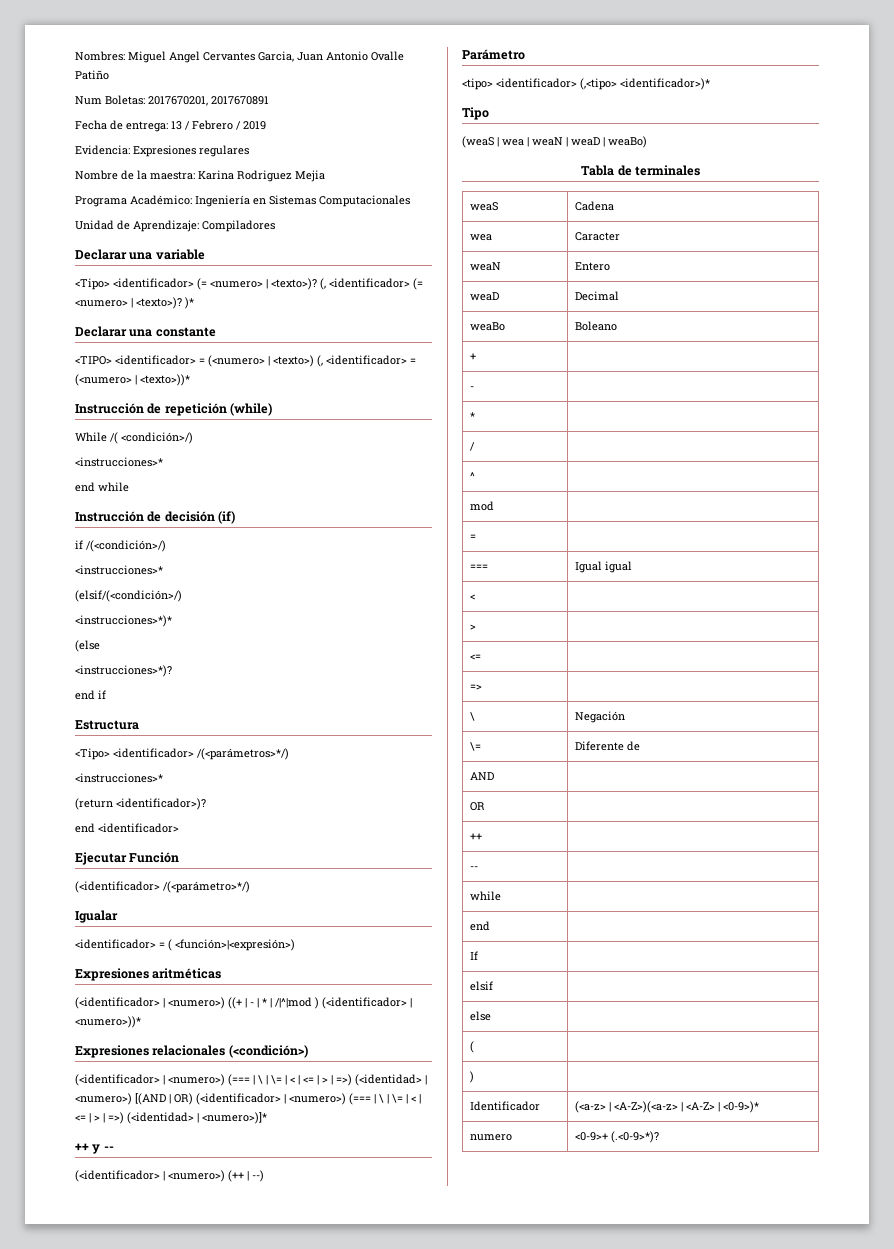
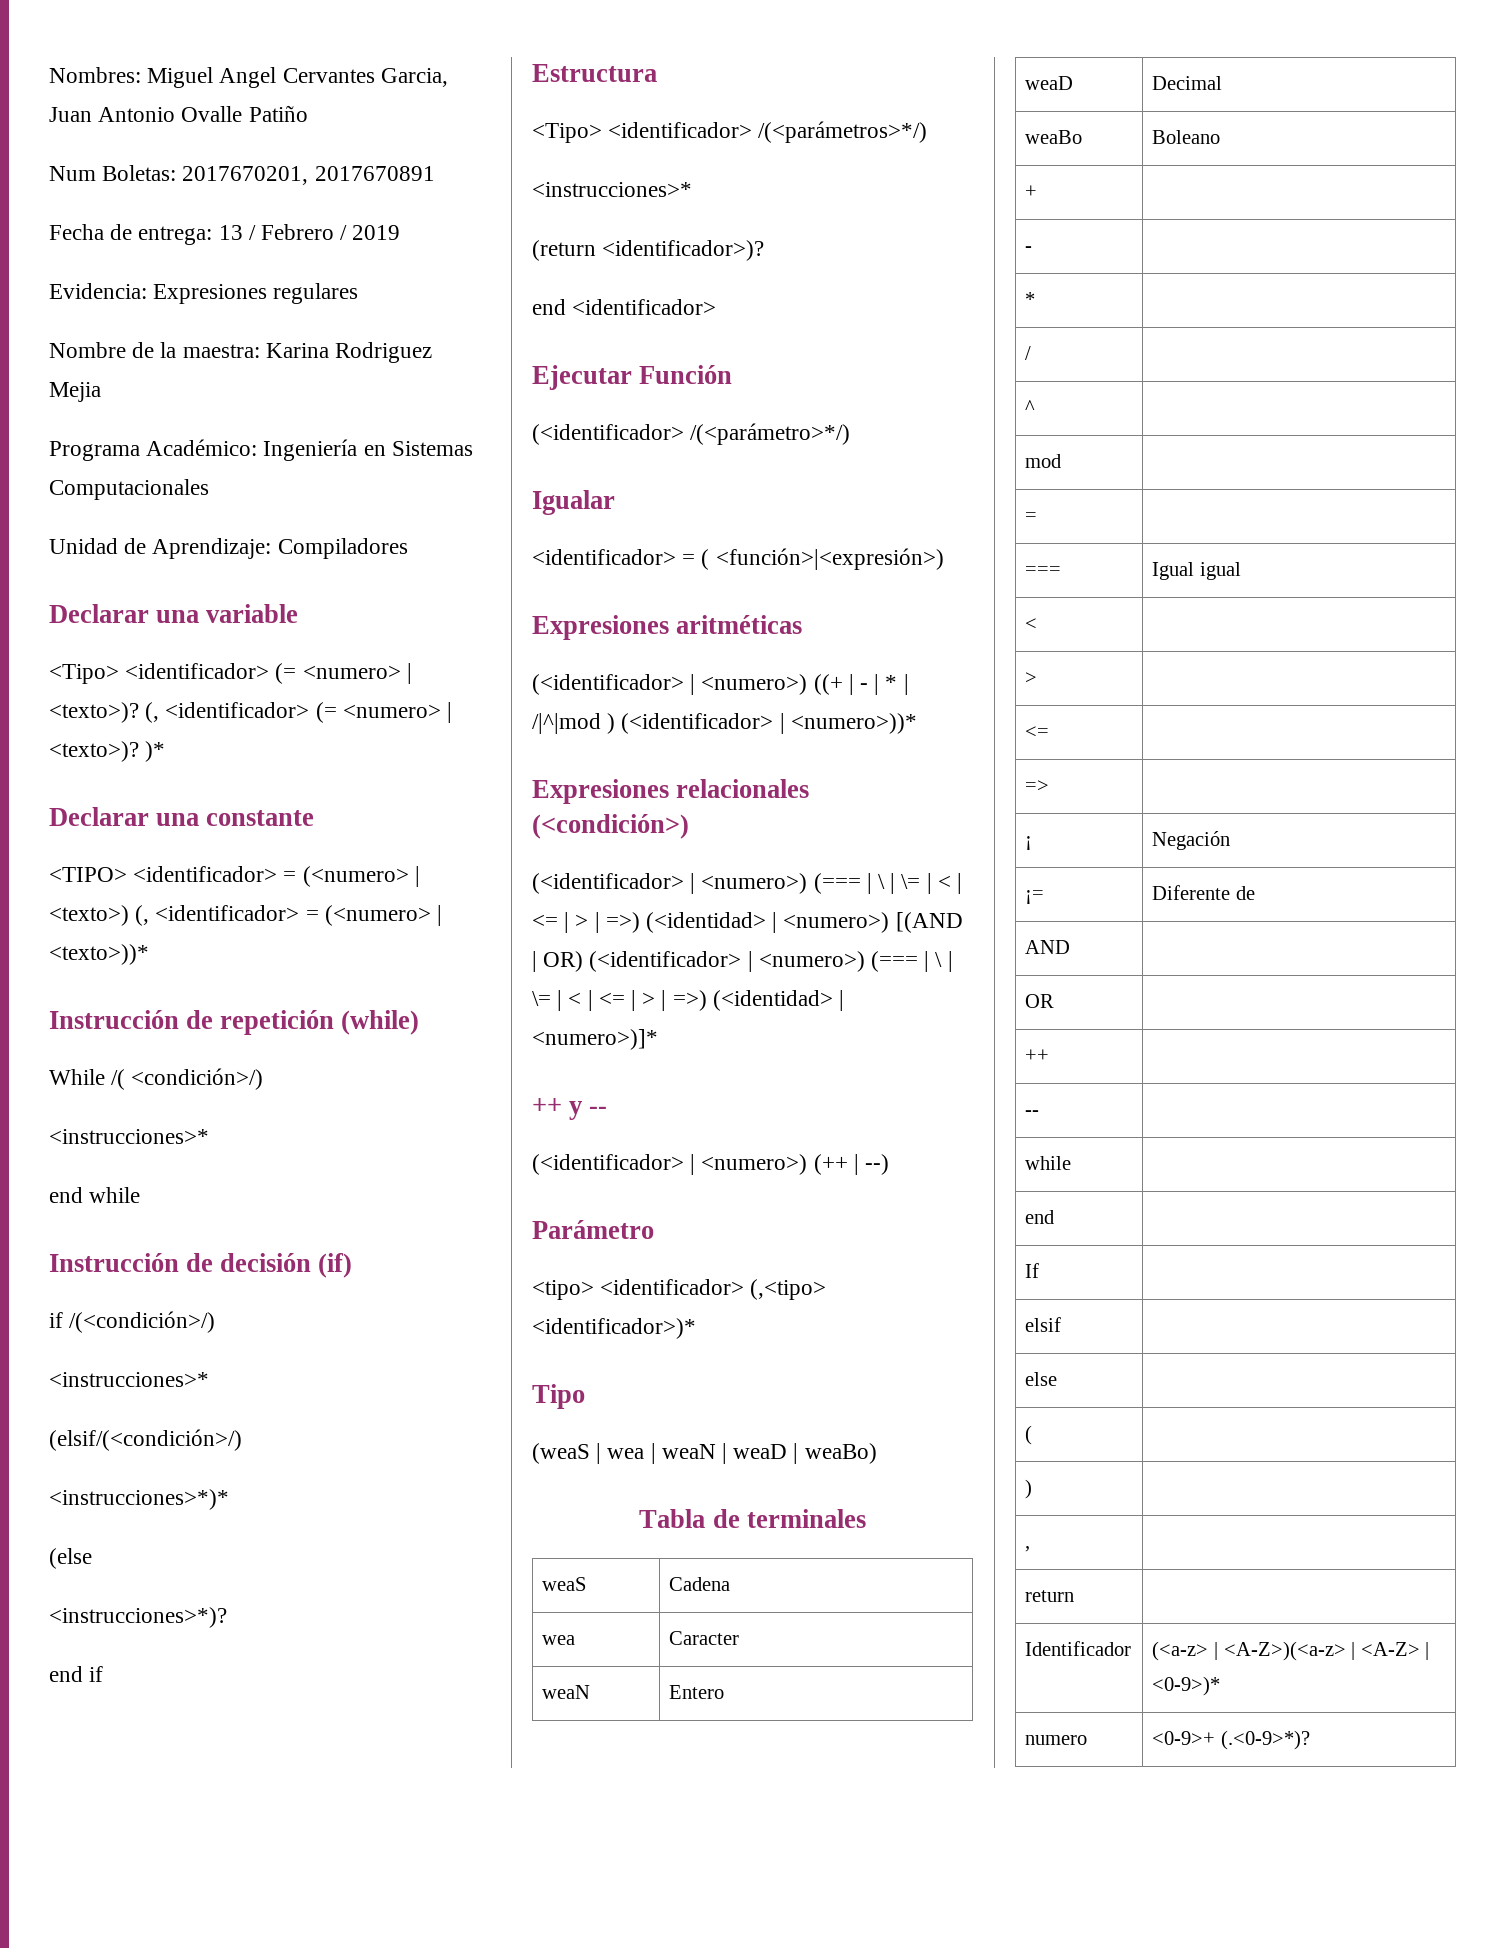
[469,712,475,721] \ -> [1025,836,1033,850] ¡
[469,742,481,751] \= -> [1025,890,1045,904] ¡=
(474, 1077) none -> [1025,1546,1031,1552] [1025,1590,1075,1602] // , | // return |

